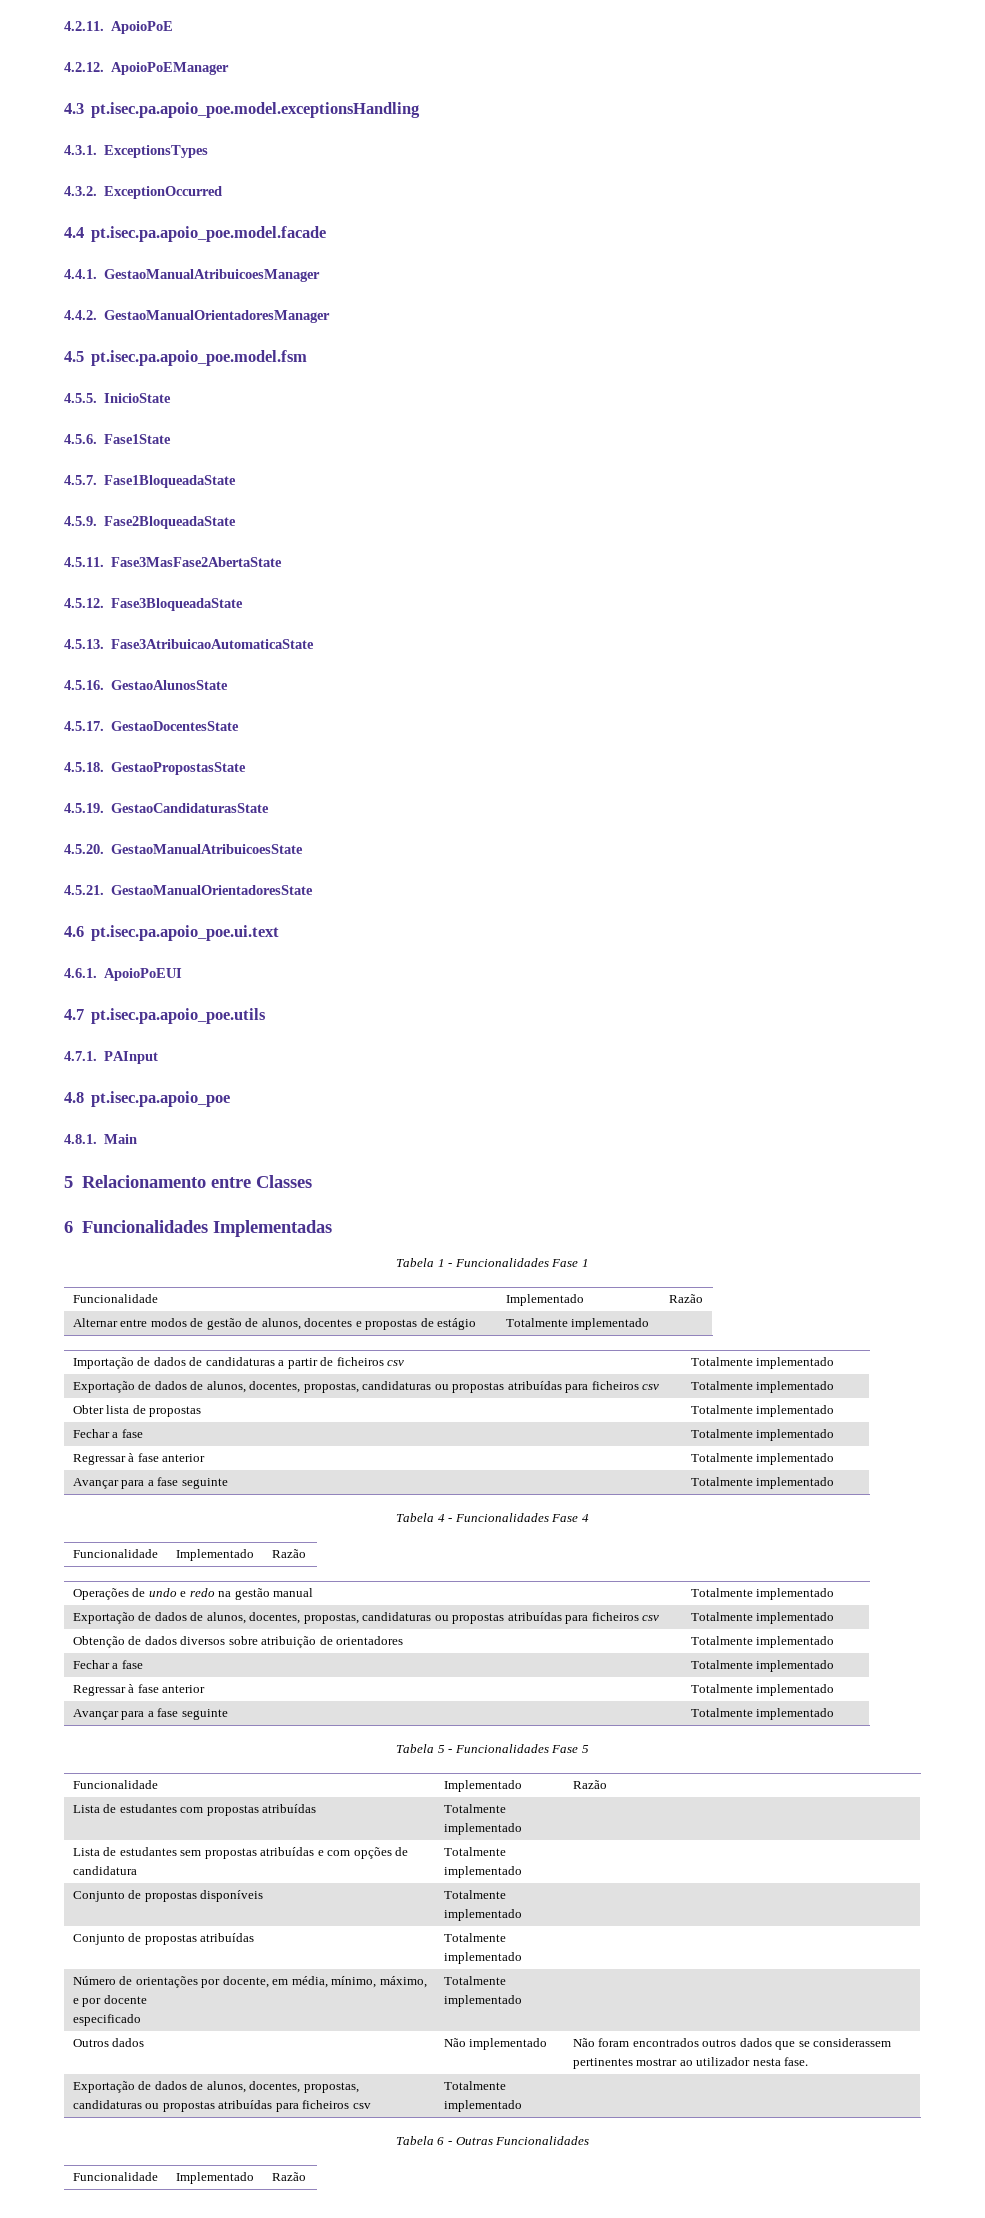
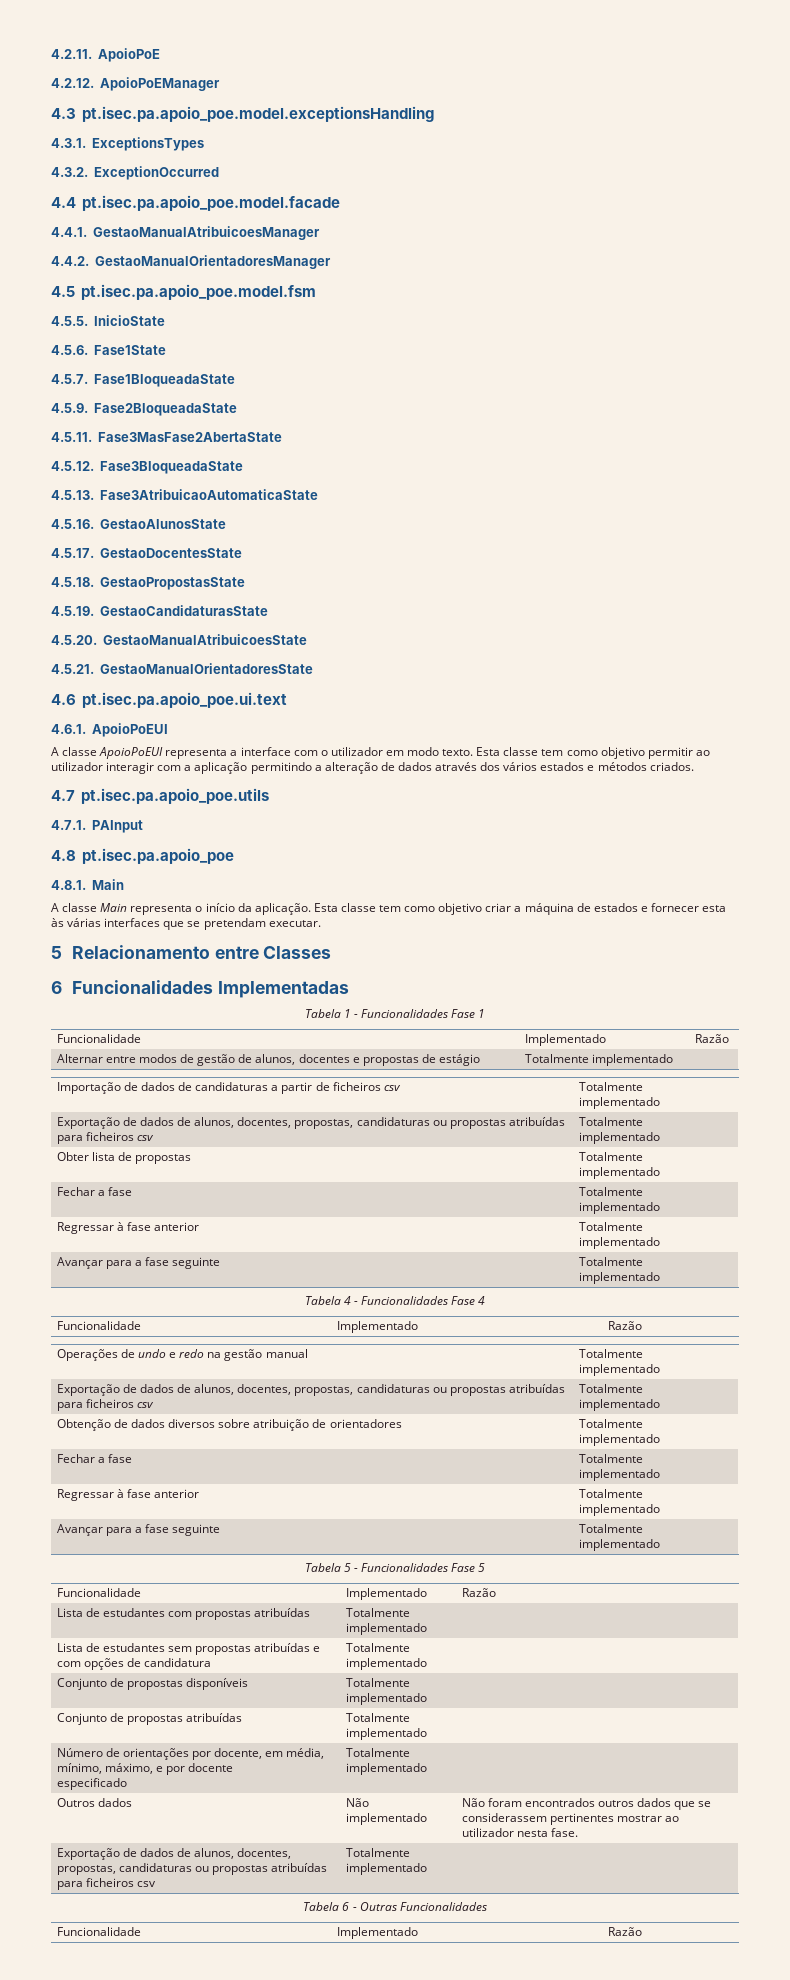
(182, 974) none -> [51,747,710,759] [51,762,694,774] // A classe ApoioPoEUI representa a interface com o utilizador em modo texto. Esta classe tem como objetivo permitir ao utilizador interagir com a aplicação permitindo a alteração de dados através dos vários estados e métodos criados.
(137, 1139) none -> [51,903,727,915] [51,918,321,930] // A classe Main representa o início da aplicação. Esta classe tem como objetivo criar a máquina de estados e fornecer esta às várias interfaces que se pretendam executar.

